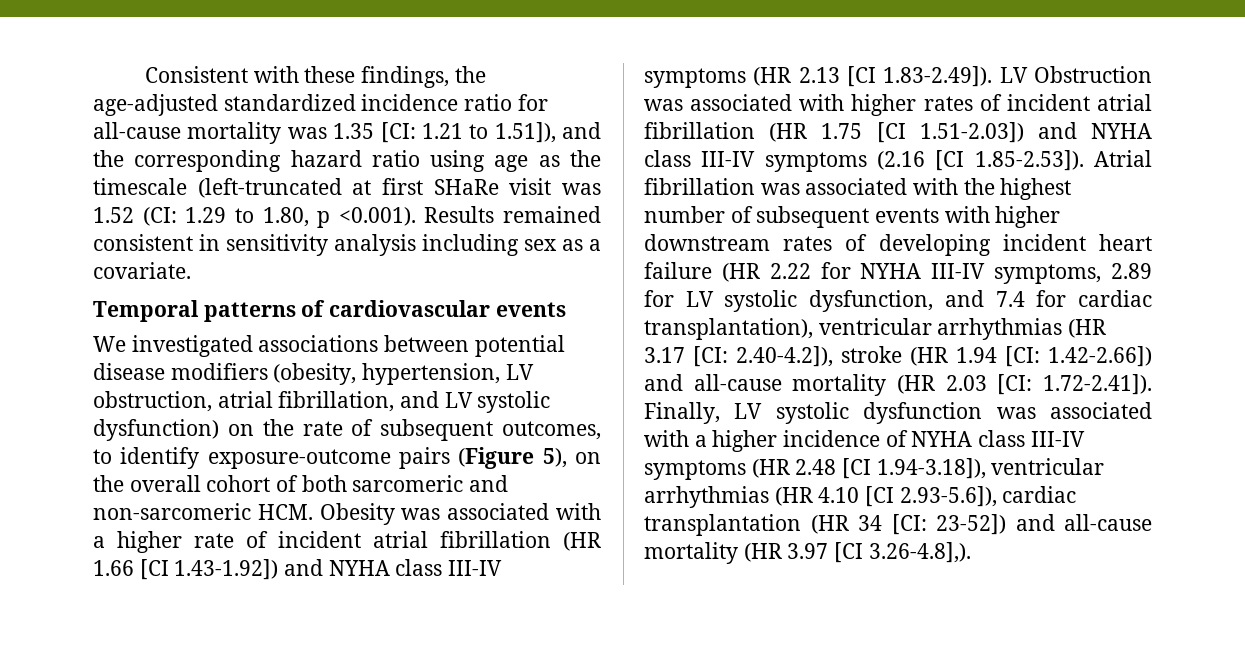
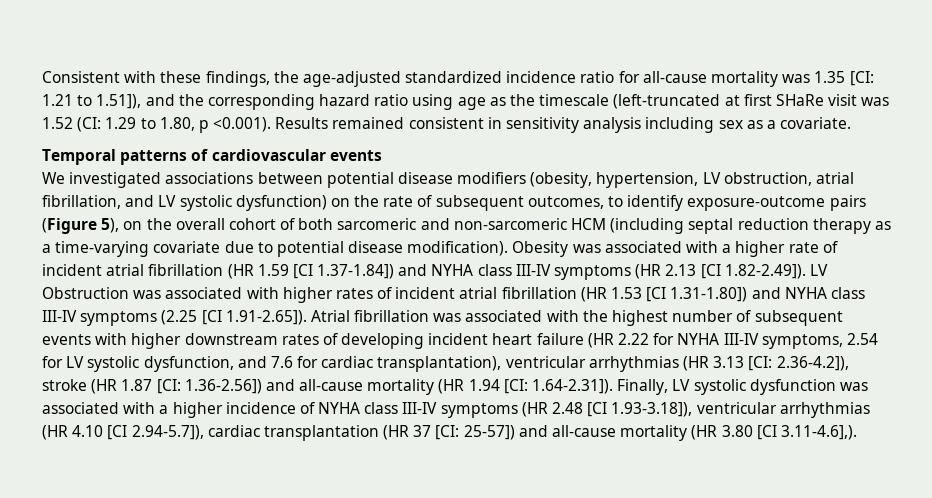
[257,504,313,520] HCM. -> [571,218,891,234] [42,241,509,257] HCM (including septal reduction therapy as a time-varying covariate due to potential disease modification).
[93,559,279,580] 1.66 [CI 1.43-1.92]) -> [257,264,395,279] 1.59 [CI 1.37-1.84])
[883,66,993,87] 1.83-2.49]). -> [724,264,806,279] 1.82-2.49]).
[821,122,1152,143] [644,150,1084,172] 1.75 [CI 1.51-2.03]) and NYHA class III-IV symptoms (2.16 [CI 1.85-2.53]). -> [611,287,865,302] [42,310,307,326] 1.53 [CI 1.31-1.80]) and NYHA class III-IV symptoms (2.25 [CI 1.91-2.65]).
[1111,263,1152,279] 2.89 -> [846,333,878,345] 2.54
[995,291,1025,307] 7.4 -> [270,356,293,368] 7.6
[644,346,1152,367] [644,374,1152,396] 3.17 [CI: 2.40-4.2]), stroke (HR 1.94 [CI: 1.42-2.66]) and all-cause mortality (HR 2.03 [CI: 1.72-2.41]). -> [713,356,849,371] [42,379,614,395] 3.13 [CI: 2.36-4.2]), stroke (HR 1.87 [CI: 1.36-2.56]) and all-cause mortality (HR 1.94 [CI: 1.64-2.31]).
[876,458,986,479] 1.94-3.18]), -> [611,402,693,417] 1.93-3.18]),
[899,486,997,507] 2.93-5.6]), -> [131,425,204,440] 2.94-5.7]),
[858,514,1152,535] [644,542,971,564] 34 [CI: 23-52]) and all-cause mortality (HR 3.97 [CI 3.26-4.8],). -> [413,425,857,441] 37 [CI: 25-57]) and all-cause mortality (HR 3.80 [CI 3.11-4.6],).

